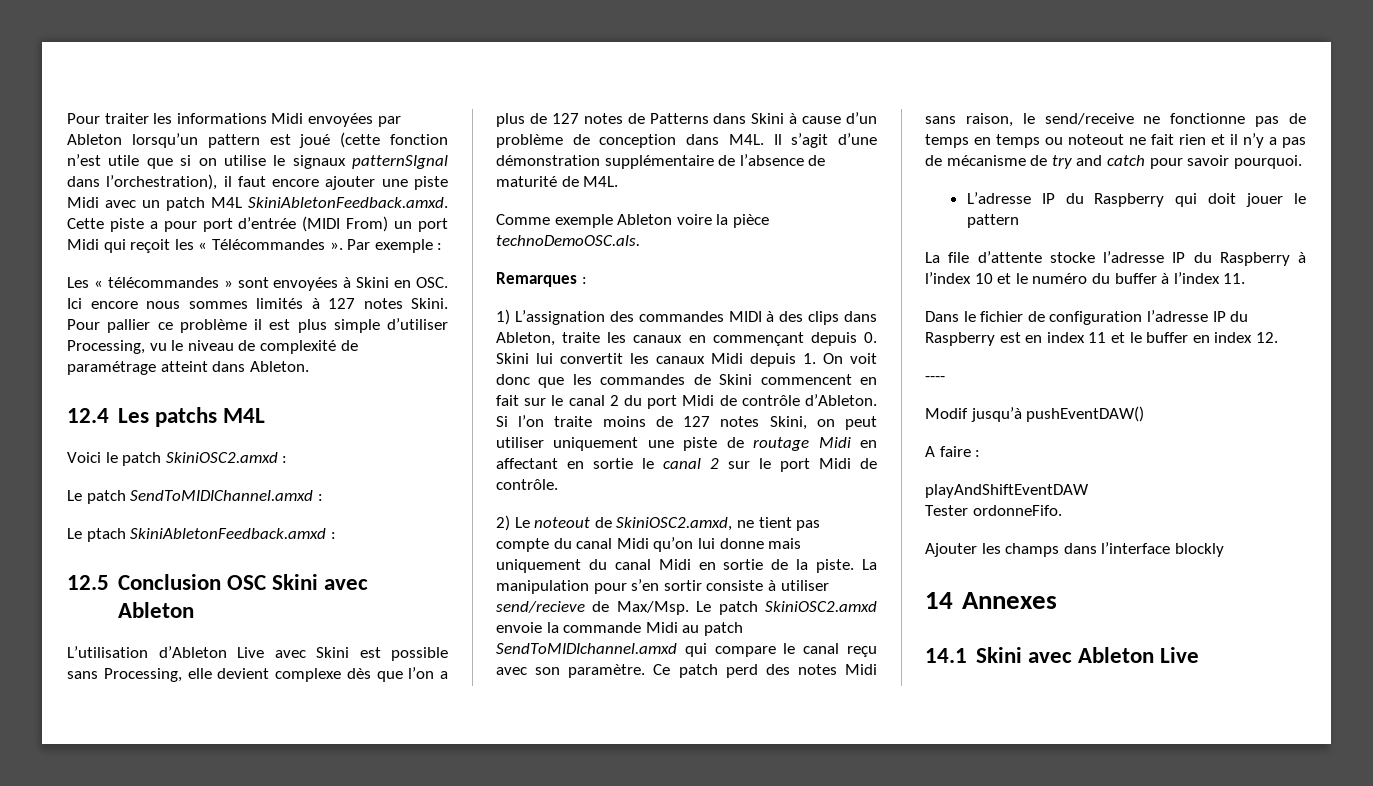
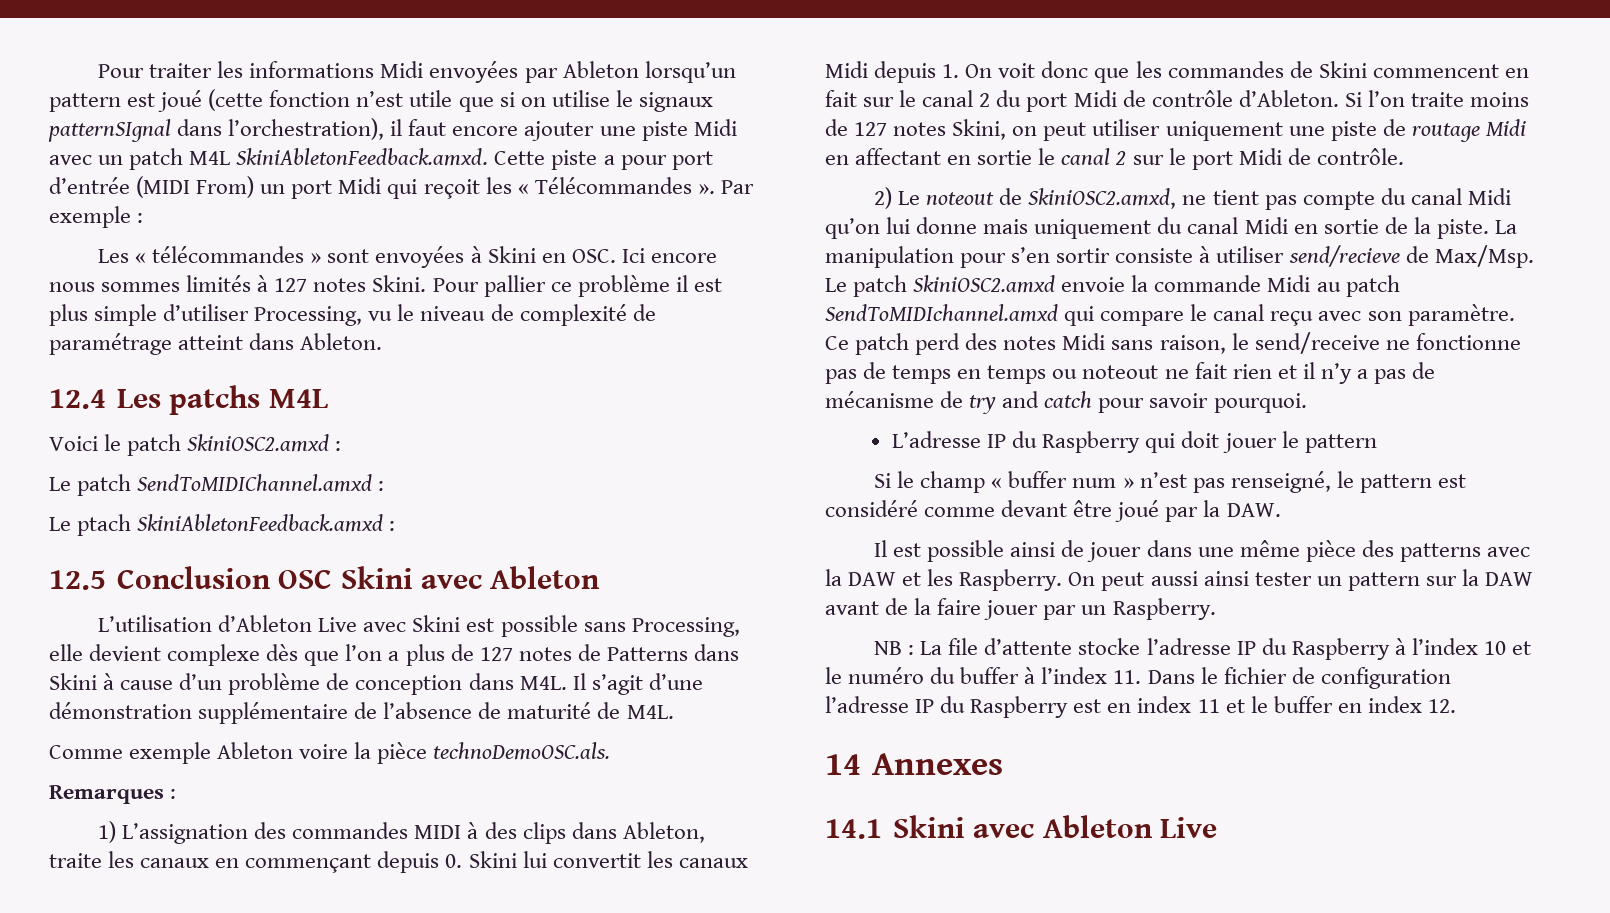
(1019, 221) none -> [874,471,1466,493] [825,500,1281,522] [874,540,1530,562] [825,569,1534,591] [825,598,1216,620] [874,641,915,655] Si le champ « buffer num » n’est pas renseigné, le pattern est considéré comme devant être joué par la DAW. // Il est possible ainsi de jouer dans une même pièce des patterns avec la DAW et les Raspberry. On peut aussi ainsi tester un pattern sur la DAW avant de la faire jouer par un Raspberry. // NB :
(1246, 278) // -> (1142, 677) none
[925,376,945,381] [925,406,1145,422] [925,446,981,457] [925,484,1089,498] [925,505,1062,516] [925,542,1224,557] // ---- // Modif jusqu’à pushEventDAW() // A faire : // playAndShiftEventDAW // Tester ordonneFifo. // Ajouter les champs dans l’interface blockly -> (1456, 706) none

